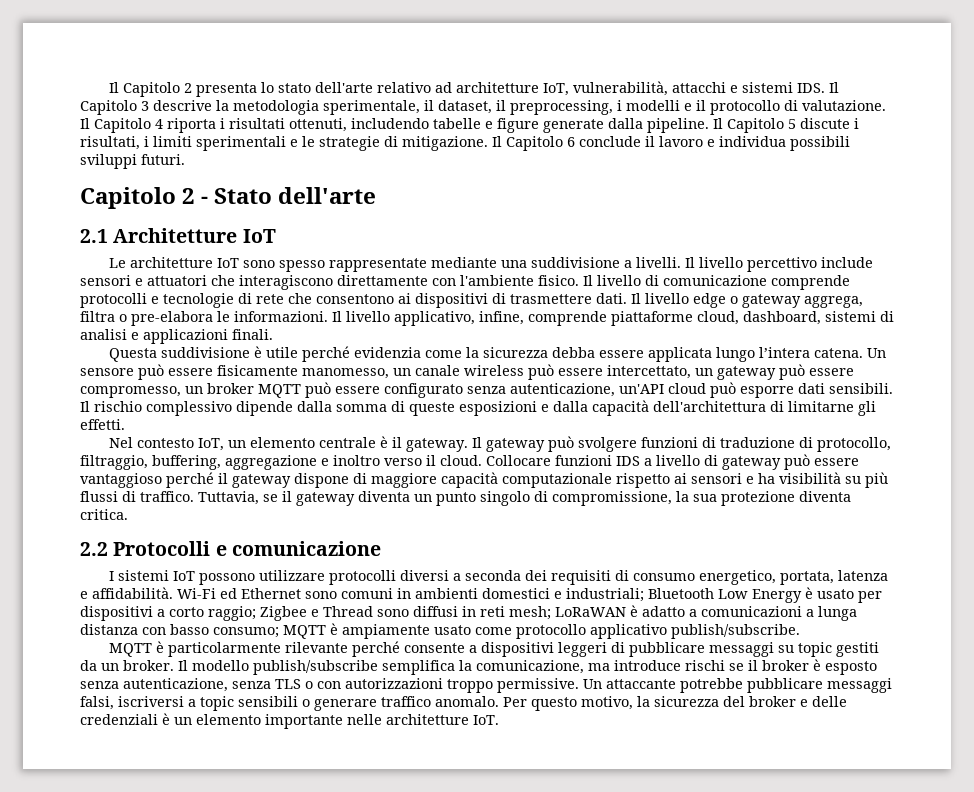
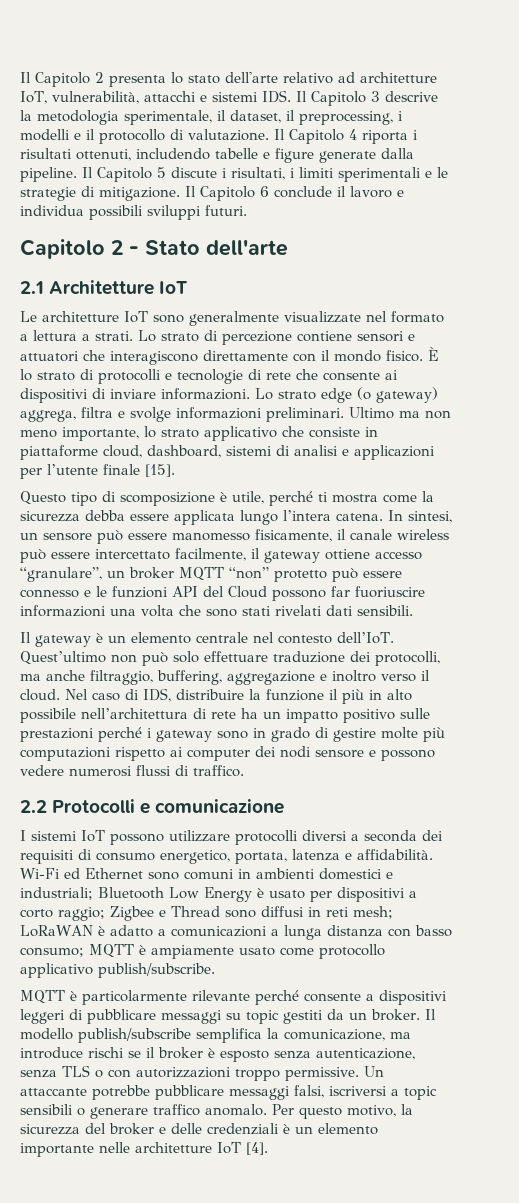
[279,257,874,272] spesso rappresentate mediante una suddivisione a livelli. Il livello percettivo include -> [189,311,444,326] [20,330,352,345] generalmente visualizzate nel formato a lettura a strati. Lo strato di percezione contiene
[460,275,850,290] l'ambiente fisico. Il livello di comunicazione comprende -> [321,347,438,362] [20,369,94,381] il mondo fisico. È lo strato di
[316,294,394,304] consentono -> [323,372,380,381] consente
[510,293,863,308] [80,311,607,326] trasmettere dati. Il livello edge o gateway aggrega, filtra o pre-elabora le informazioni. Il livello applicativo, infine, comprende -> [110,387,438,403] [20,407,451,422] [20,426,378,441] inviare informazioni. Lo strato edge (o gateway) aggrega, filtra e svolge informazioni preliminari. Ultimo ma non meno importante, lo strato applicativo che consiste in
[232,329,273,340] [109,346,422,362] finali. // Questa suddivisione è utile perché evidenzia -> [20,464,175,479] [20,491,378,506] per l’utente finale [15]. // Questo tipo di scomposizione è utile, perché ti mostra
[867,348,887,358] [80,364,854,380] [80,382,893,398] [80,400,876,416] [80,419,125,430] [109,436,892,452] Un sensore può essere fisicamente manomesso, un canale wireless può essere intercettato, un gateway può essere compromesso, un broker MQTT può essere configurato senza autenticazione, un'API cloud può esporre dati sensibili. Il rischio complessivo dipende dalla somma di queste esposizioni e dalla capacità dell'architettura di limitarne gli effetti. // Nel contesto IoT, un elemento centrale è il gateway. Il gateway può svolgere funzioni di traduzione di protocollo, -> [388,510,452,523] [20,529,449,544] [20,548,422,563] [20,567,402,582] [20,586,425,601] [20,605,413,617] [20,632,394,647] [20,651,440,666] [20,670,85,681] In sintesi, un sensore può essere manomesso fisicamente, il canale wireless può essere intercettato facilmente, il gateway ottiene accesso “granulare”, un broker MQTT “non” protetto può essere connesso e le funzioni API del Cloud possono far fuoriuscire informazioni una volta che sono stati rivelati dati sensibili. // Il gateway è un elemento centrale nel contesto dell’IoT. Quest’ultimo non può solo effettuare traduzione dei protocolli, ma anche
[486,454,859,470] [80,472,888,488] [80,491,851,506] [80,509,128,520] Collocare funzioni IDS a livello di gateway può essere vantaggioso perché il gateway dispone di maggiore capacità computazionale rispetto ai sensori e ha visibilità su più flussi di traffico. Tuttavia, se il gateway diventa un punto singolo di compromissione, la sua protezione diventa critica. -> [65,688,412,704] [20,708,430,723] [20,727,445,742] [20,746,435,761] [20,765,244,777] Nel caso di IDS, distribuire la funzione il più in alto possibile nell’architettura di rete ha un impatto positivo sulle prestazioni perché i gateway sono in grado di gestire molte più computazioni rispetto ai computer dei nodi sensore e possono vedere numerosi flussi di traffico.
[473,715,499,725] IoT. -> [217,1142,268,1155] IoT [4].

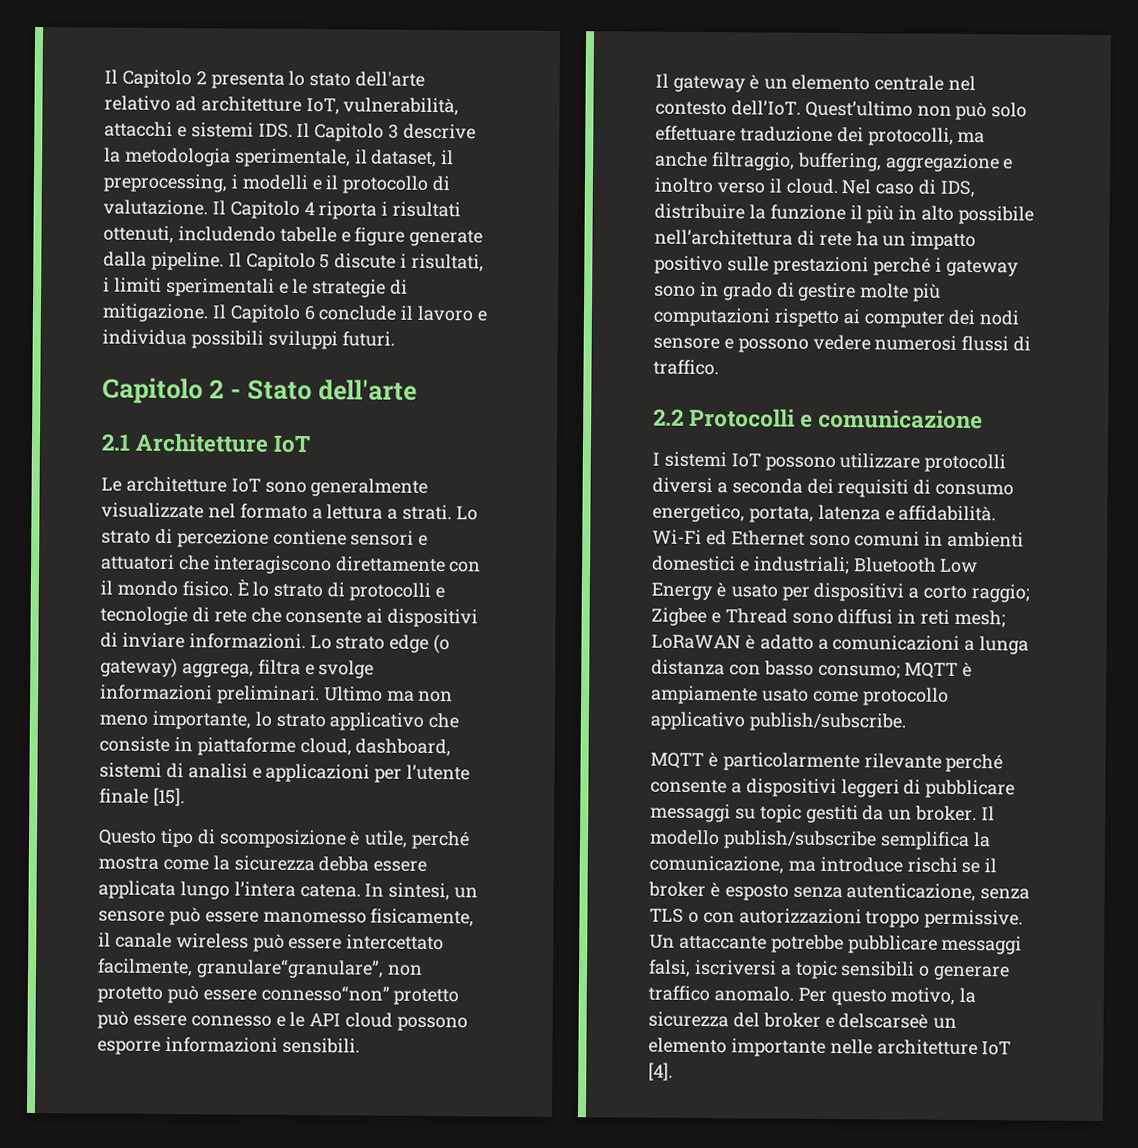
[318,492,328,502] ti -> (472, 840) none
[251,548,422,563] [20,567,269,582] il gateway ottiene accesso “granulare”, un broker MQTT “non” -> [195,959,423,979] [97,984,390,1004] granulare“granulare”, non protetto può essere connesso“non”
[112,586,425,601] [20,605,353,617] funzioni API del Cloud possono far fuoriuscire informazioni una volta che sono stati rivelati dati -> [309,1012,469,1032] [97,1036,278,1055] API cloud possono esporre informazioni
[171,1123,290,1135] delle credenziali è -> [838,1013,930,1029] delscarseè

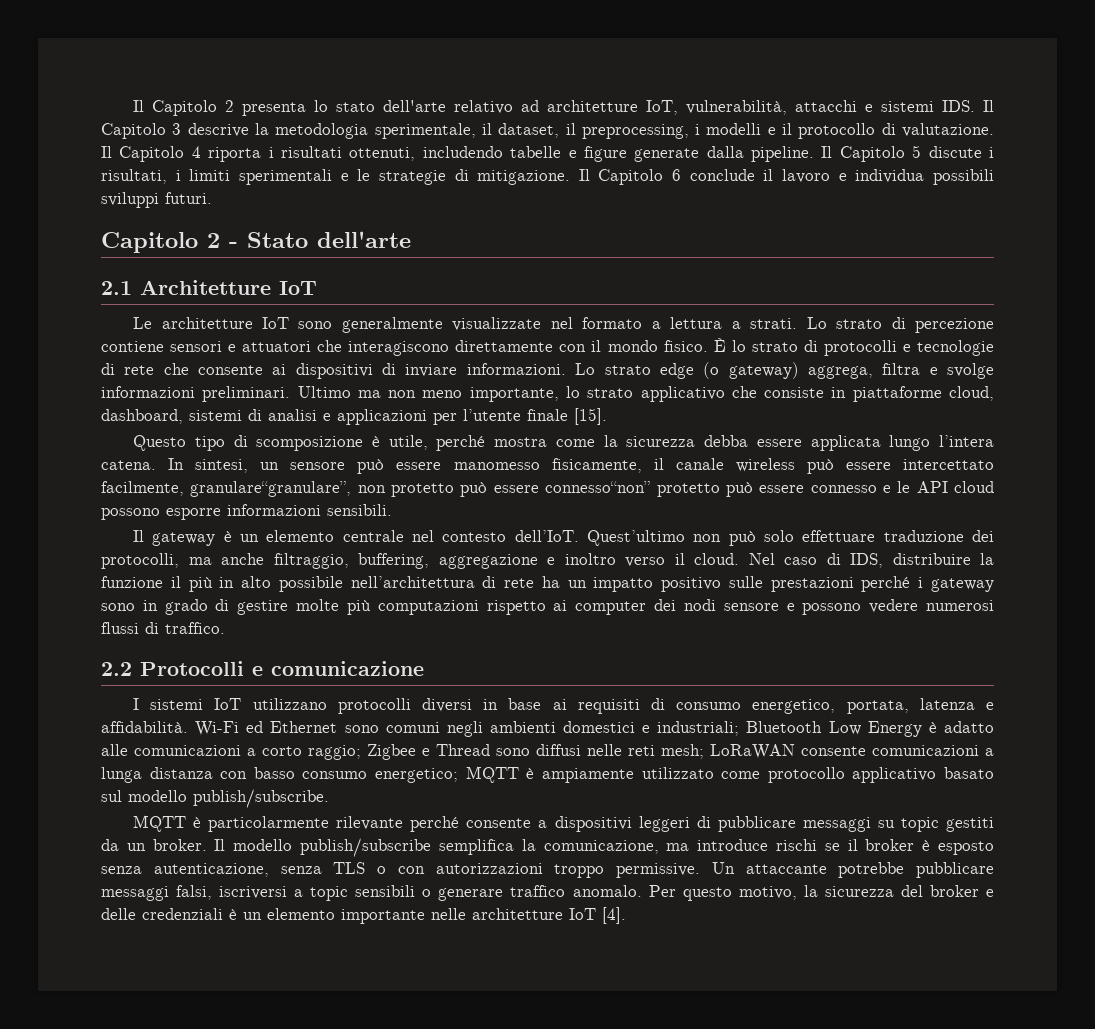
[764,453,1007,473] [652,477,834,494] possono utilizzare protocolli diversi a seconda dei -> [252,698,567,714] utilizzano protocolli diversi in base ai
[924,531,944,546] in -> [446,721,483,737] negli
[730,582,905,602] usato per dispositivi -> [943,721,994,733] [101,744,241,756] adatto alle comunicazioni
[897,609,917,624] in -> [587,744,622,756] nelle
[744,634,829,650] è adatto a -> [801,746,866,756] consente
[817,664,901,679] consumo; -> [302,768,459,783] consumo energetico;
[761,688,809,702] usato -> [641,767,714,779] utilizzato
(745, 721) none -> [944,767,995,779] [101,790,187,802] basato sul modello
[838,1013,930,1029] delscarseè -> [101,908,237,920] delle credenziali è

